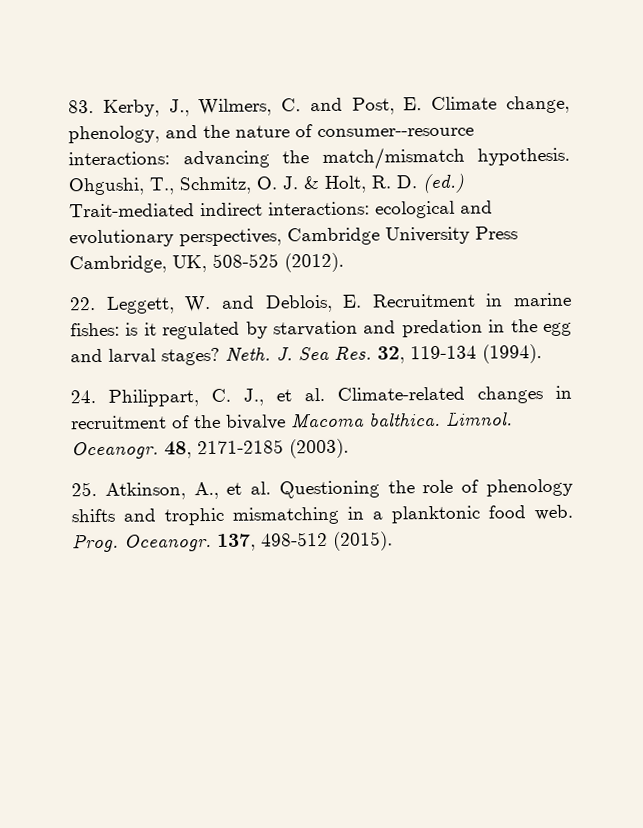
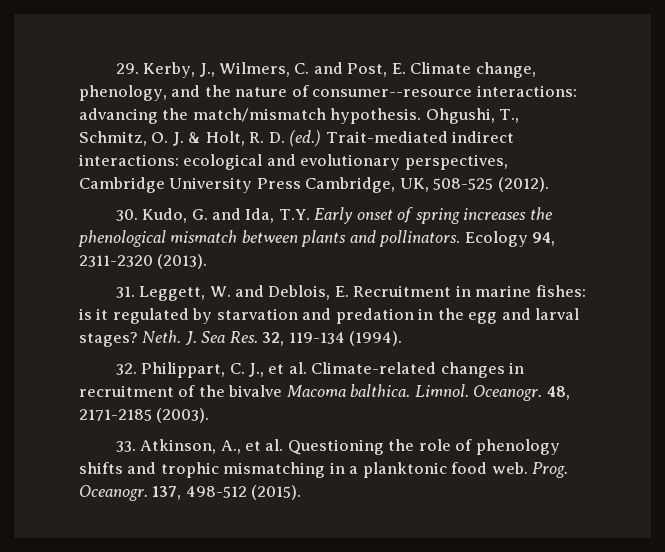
[68,100,94,114] 83. -> [115,63,139,74] 29.
[69,297,96,311] 22. -> [115,207,553,224] [78,230,556,247] [79,254,208,269] [115,286,135,298] 30. Kudo, G. and Ida, T.Y. Early onset of spring increases the phenological mismatch between plants and pollinators. Ecology 94, 2311-2320 (2013). // 31.
[70,390,96,404] 24. -> [115,363,137,375] 32.
[71,482,97,497] 25. -> [115,441,136,452] 33.

